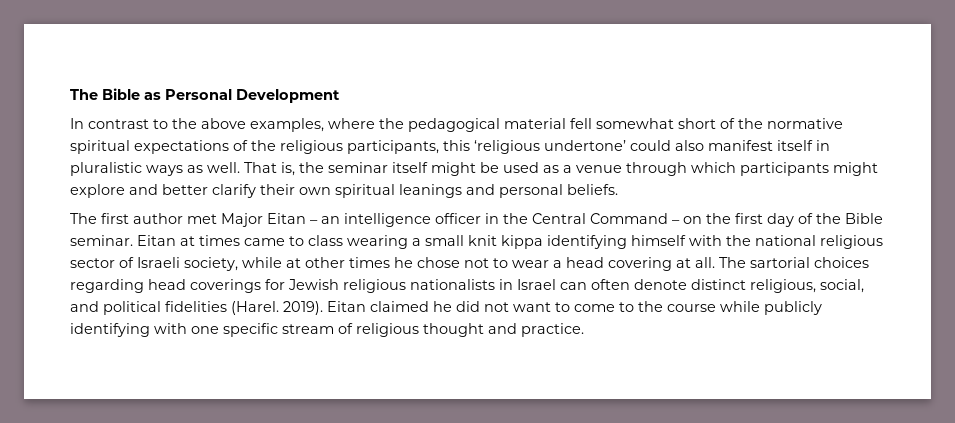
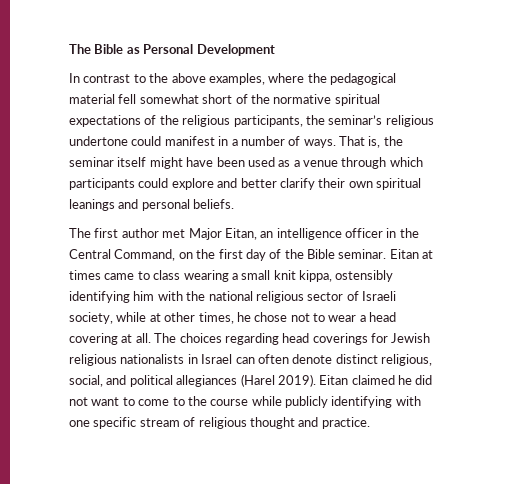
[443,140,830,154] [70,162,240,176] this ‘religious undertone’ could also manifest itself in pluralistic ways as well. -> [305,115,434,127] [69,136,336,148] the seminar’s religious undertone could manifest in a number of ways.
[480,162,499,173] be -> [186,157,245,167] have been
[833,162,878,176] might -> [138,178,169,188] could
[267,213,318,224] Eitan – -> [224,228,257,240] Eitan,
[590,213,680,224] Command – -> [114,249,176,261] Command,
[501,235,686,249] kippa identifying himself -> [299,270,394,282] [69,291,155,303] kippa, ostensibly identifying him
[349,257,390,268] times -> [198,312,234,324] times,
[750,257,810,268] sartorial -> (177, 338) none
[165,301,279,315] fidelities (Harel. -> [176,374,275,387] allegiances (Harel

